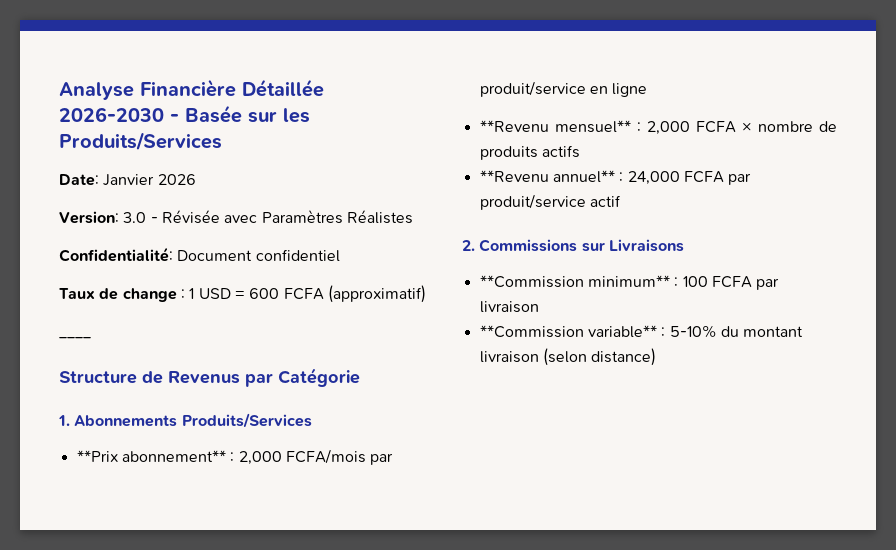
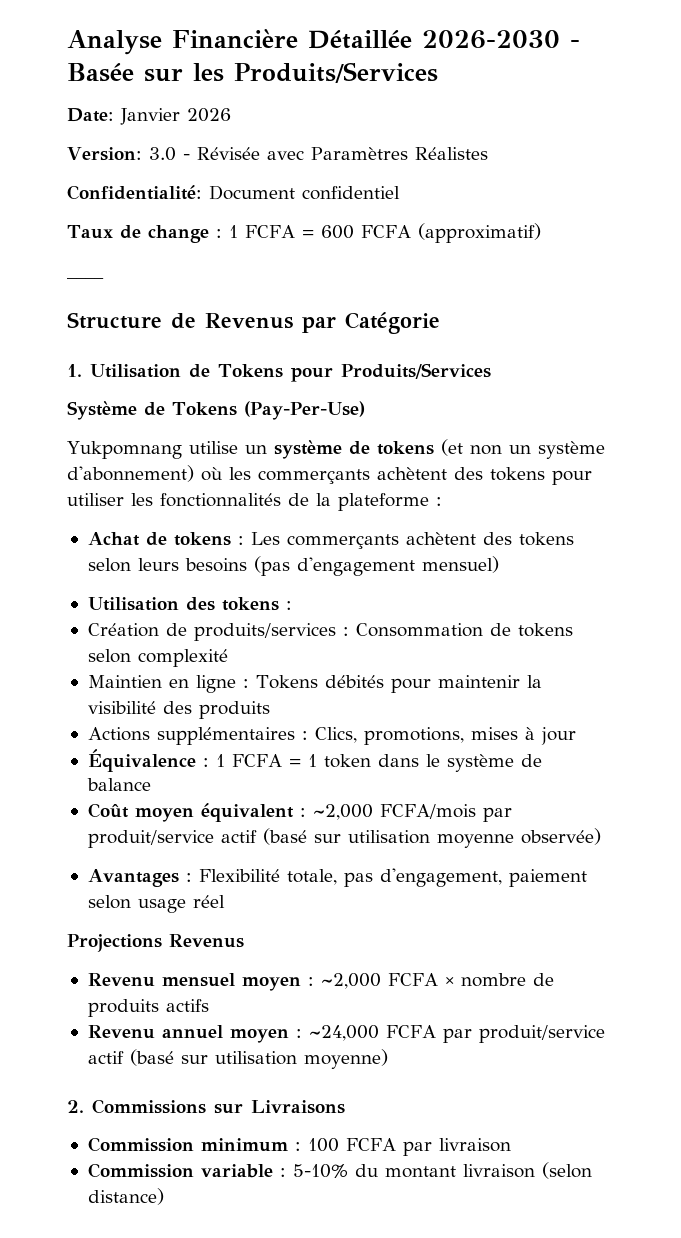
[198,288,231,299] USD -> [244,225,295,238] FCFA
[74,413,312,428] [76,449,394,465] [479,81,648,97] [479,120,690,135] Abonnements Produits/Services // **Prix abonnement** : 2,000 FCFA/mois par produit/service en ligne // **Revenu mensuel** : 2,000 -> [90,363,491,382] [67,401,365,420] [67,439,605,459] [67,465,592,485] [67,493,442,511] [87,532,574,549] [87,556,499,576] [87,597,292,611] [87,623,573,641] [87,649,228,667] [87,675,542,693] [87,701,270,719] [87,727,576,745] [87,749,542,772] [86,778,151,791] [87,803,512,822] [87,828,601,848] [87,868,587,887] [87,895,225,913] [67,934,244,952] [87,973,381,991] Utilisation de Tokens pour Produits/Services // Système de Tokens (Pay-Per-Use) // Yukpomnang utilise un système de tokens (et non un système d'abonnement) où les commerçants achètent des tokens pour utiliser les fonctionnalités de la plateforme : // Achat de tokens : Les commerçants achètent des tokens selon leurs besoins (pas d'engagement mensuel) // Utilisation des tokens : // Création de produits/services : Consommation de tokens selon complexité // Maintien en ligne : Tokens débités pour maintenir la visibilité des produits // Actions supplémentaires : Clics, promotions, mises à jour // Équivalence : 1 FCFA = 1 token dans le système de balance // Coût moyen équivalent : ~2,000 FCFA/mois par produit/service actif (basé sur utilisation moyenne observée) // Avantages : Flexibilité totale, pas d'engagement, paiement selon usage réel // Projections Revenus // Revenu mensuel moyen : ~2,000
[479,170,680,185] **Revenu annuel** : 24,000 -> [87,1025,379,1043] Revenu annuel moyen : ~24,000
(621, 201) none -> [129,1049,388,1069] (basé sur utilisation moyenne)
[479,275,670,288] **Commission minimum** -> [87,1137,288,1152] Commission minimum
[479,325,657,338] **Commission variable** -> [87,1163,273,1178] Commission variable

